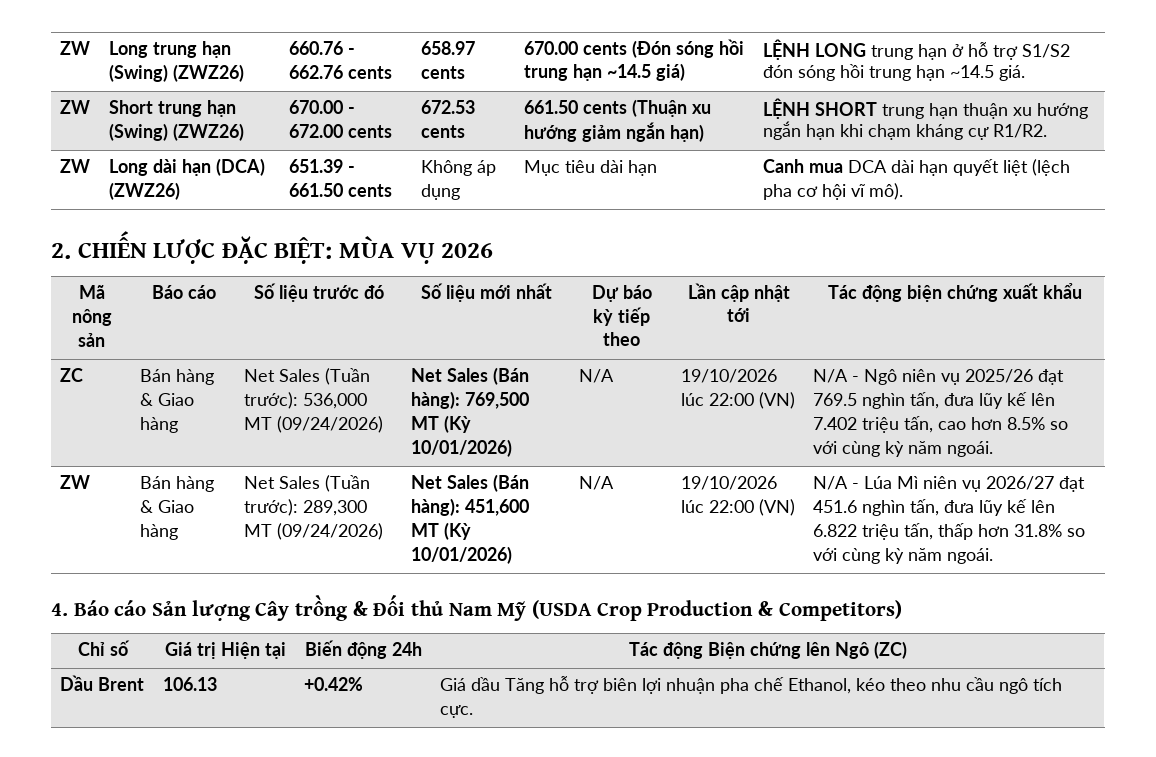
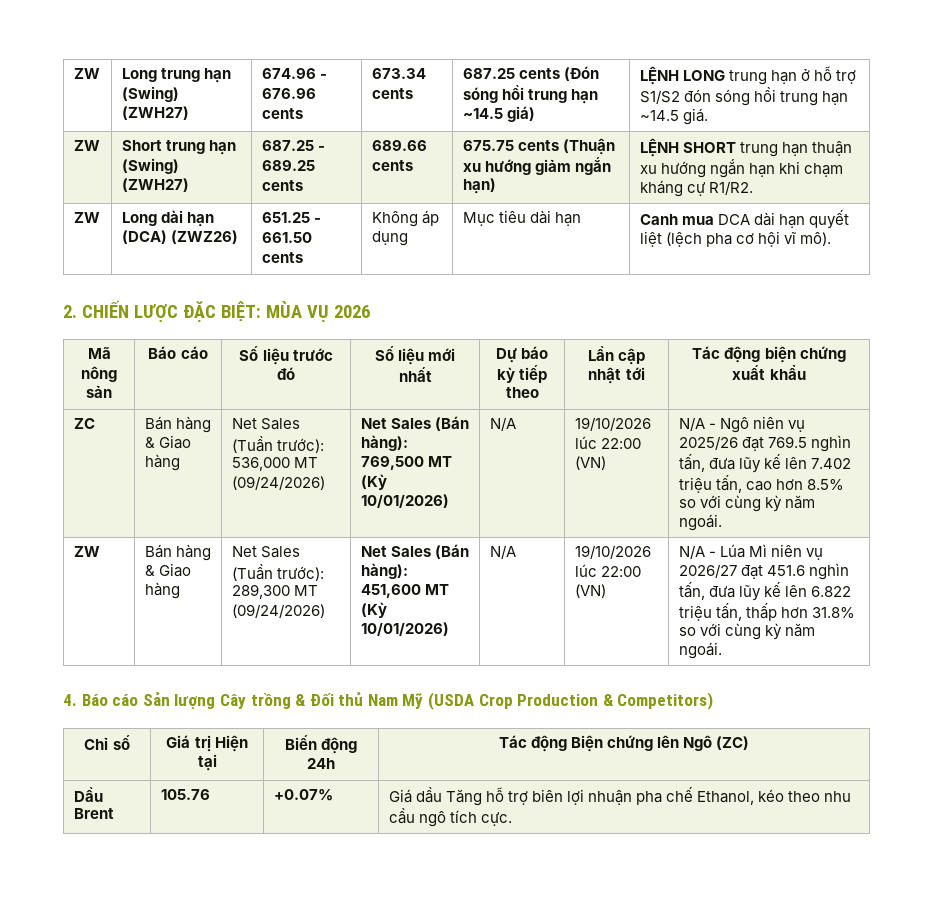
[173,64,245,82] [289,41,356,55] [289,65,393,79] [421,41,476,55] [421,66,466,79] [524,41,579,55] (ZWZ26) | 660.76 - 662.76 cents | 658.97 cents | 670.00 -> [121,106,189,120] [261,68,327,79] [261,88,316,99] [261,108,303,119] [371,68,426,79] [371,88,413,99] [462,68,515,79] (ZWH27) | 674.96 - 676.96 cents | 673.34 cents | 687.25
[173,123,245,141] [289,100,356,114] [289,124,393,138] [421,100,476,114] [421,125,466,138] [524,100,579,114] (ZWZ26) | 670.00 - 672.00 cents | 672.53 cents | 661.50 -> [121,178,189,192] [261,140,325,151] [261,160,315,171] [261,180,303,191] [371,140,427,151] [371,160,413,171] [462,140,514,151] (ZWH27) | 687.25 - 689.25 cents | 689.66 cents | 675.75
[289,159,344,173] 651.39 -> [261,212,310,223] 651.25
[163,677,218,691] [304,677,364,691] 106.13 | +0.42% -> [160,789,210,800] [273,789,333,801] 105.76 | +0.07%

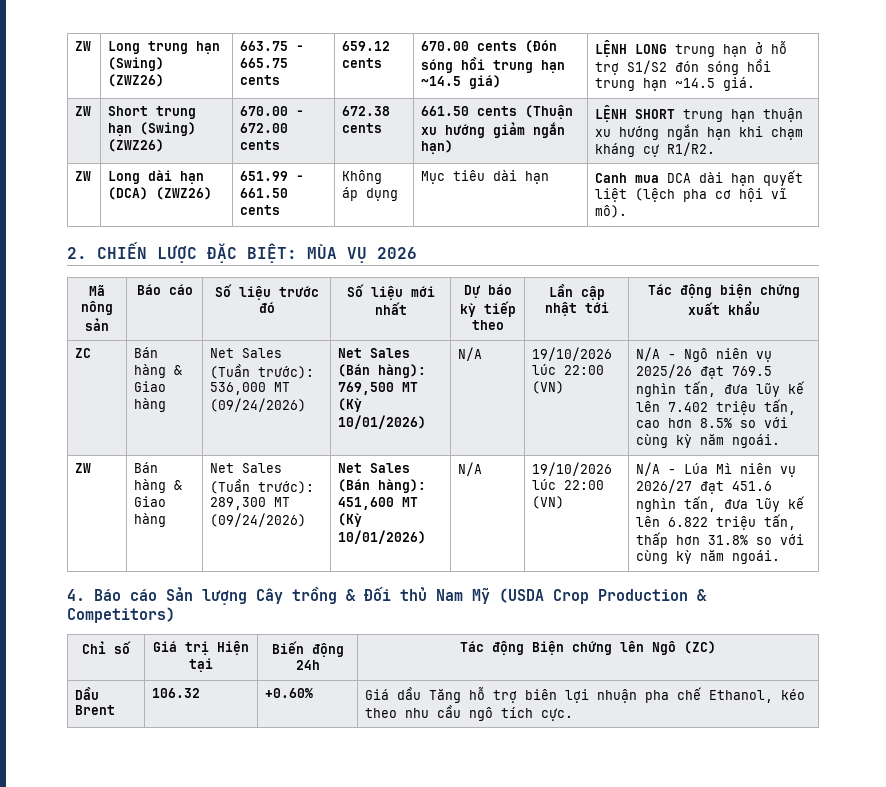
[121,106,189,120] [261,68,327,79] [261,88,316,99] [261,108,303,119] [371,68,426,79] [371,88,413,99] [462,68,515,79] (ZWH27) | 674.96 - 676.96 cents | 673.34 cents | 687.25 -> [108,74,165,87] [240,41,305,51] [240,58,289,68] [240,75,281,85] [342,41,391,51] [342,58,383,68] [421,41,470,51] (ZWZ26) | 663.75 - 665.75 cents | 659.12 cents | 670.00
[121,178,189,192] [261,140,325,151] [261,160,315,171] [261,180,303,191] [371,140,427,151] [371,160,413,171] [462,140,514,151] (ZWH27) | 687.25 - 689.25 cents | 689.66 cents | 675.75 -> [108,139,165,152] [240,106,305,116] [240,123,289,133] [240,140,281,150] [342,106,391,116] [342,123,383,133] [421,106,470,116] (ZWZ26) | 670.00 - 672.00 cents | 672.38 cents | 661.50
[261,212,310,223] 651.25 -> [240,171,289,181] 651.99
[160,789,210,800] [273,789,333,801] 105.76 | +0.07% -> [152,688,201,698] [265,688,314,698] 106.32 | +0.60%

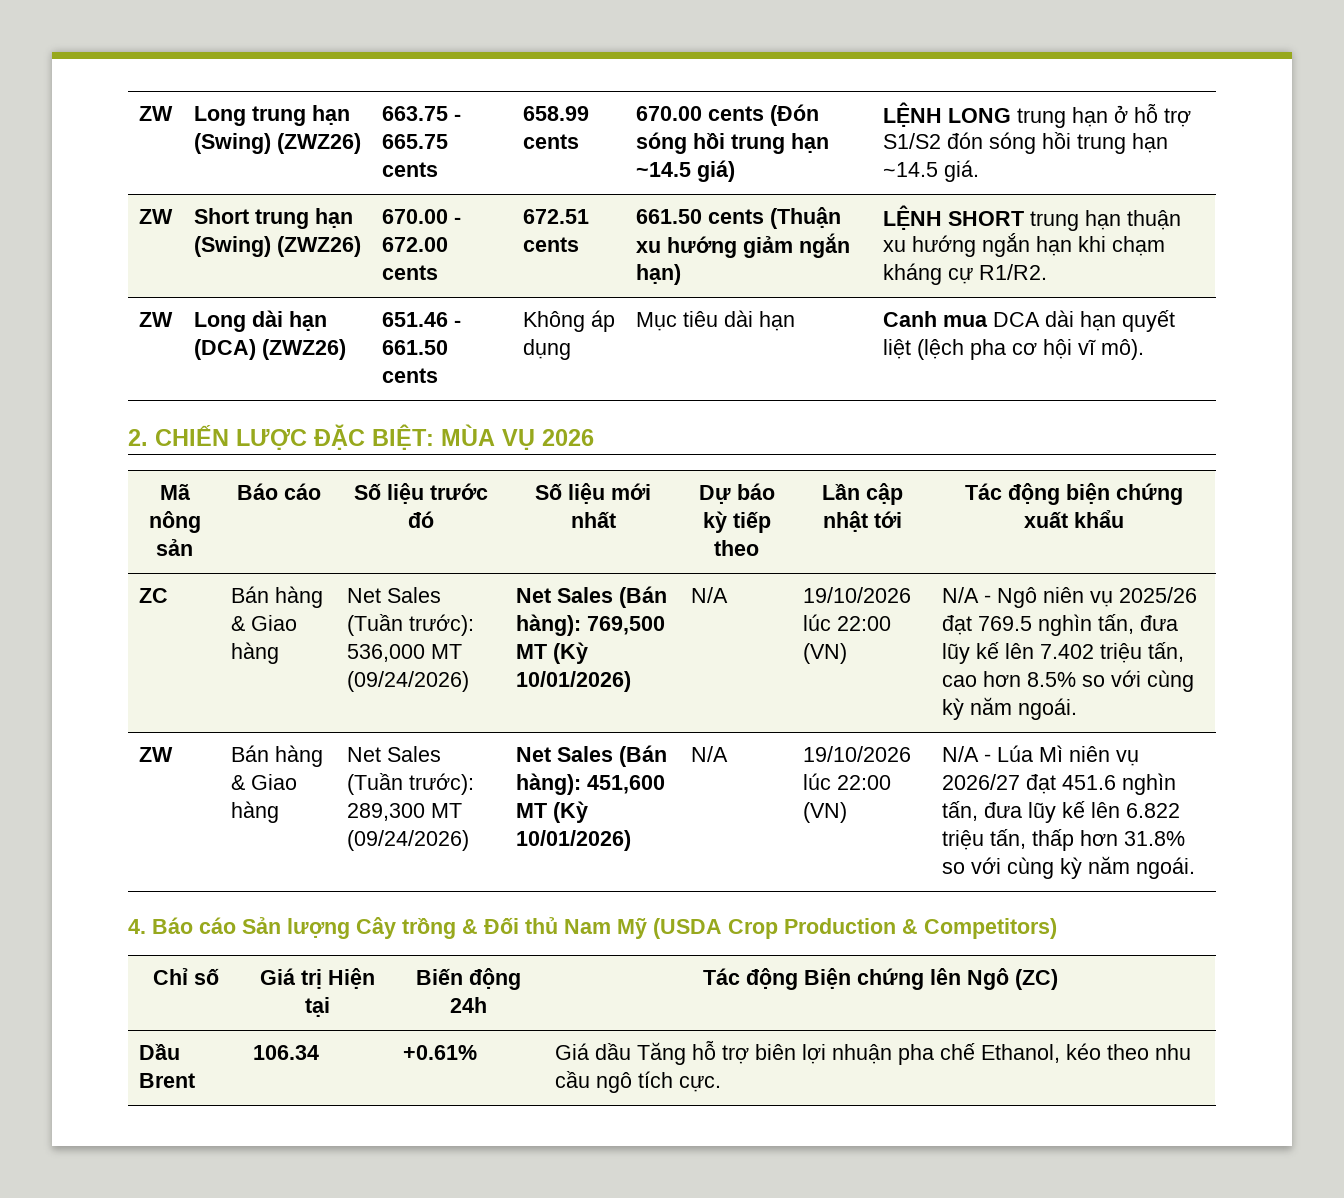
[342,41,391,51] 659.12 -> [522,106,589,121] 658.99
[342,106,391,116] 672.38 -> [522,209,589,224] 672.51
[240,171,289,181] 651.99 -> [381,312,448,327] 651.46
[152,688,201,698] [265,688,314,698] 106.32 | +0.60% -> [252,1045,319,1060] [402,1045,477,1060] 106.34 | +0.61%

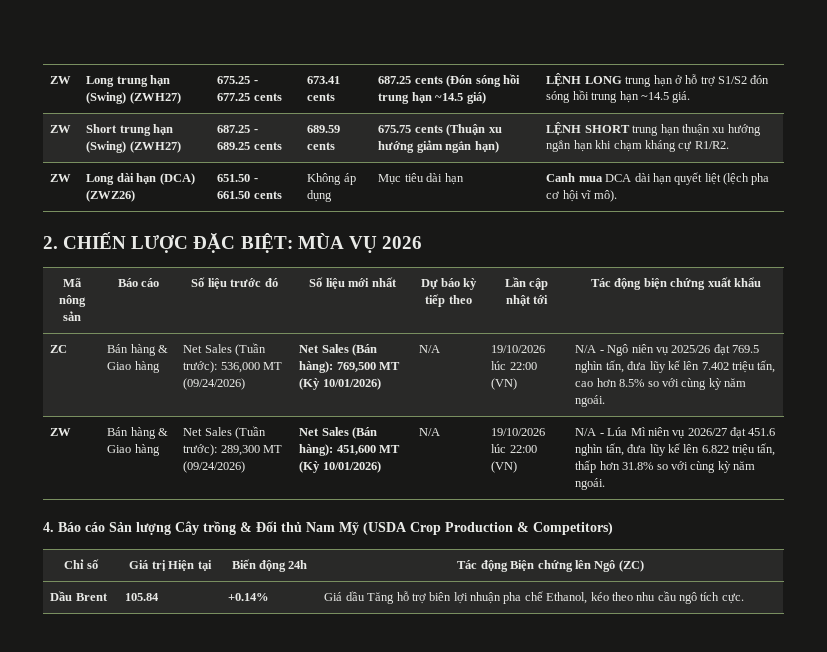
[276,133,361,154] [381,106,461,121] [381,134,448,149] [381,162,438,177] [522,106,589,121] [522,134,579,149] [635,106,702,121] (ZWZ26) | 663.75 - 665.75 cents | 658.99 cents | 670.00 -> [129,92,181,104] [217,76,258,84] [217,93,282,101] [307,76,341,84] [307,93,336,101] [378,76,412,84] (ZWH27) | 675.25 - 677.25 cents | 673.41 cents | 687.25
[276,236,361,257] [381,209,461,224] [381,237,448,252] [381,265,438,280] [522,209,589,224] [522,237,579,252] [635,209,702,224] (ZWZ26) | 670.00 - 672.00 cents | 672.51 cents | 661.50 -> [129,141,181,153] [217,125,258,133] [217,142,282,150] [307,125,341,133] [307,142,336,150] [378,125,412,133] (ZWH27) | 687.25 - 689.25 cents | 689.59 cents | 675.75
[381,312,448,327] 651.46 -> [217,174,251,182] 651.50
[252,1045,319,1060] [402,1045,477,1060] 106.34 | +0.61% -> [125,593,160,601] [228,593,270,601] 105.84 | +0.14%

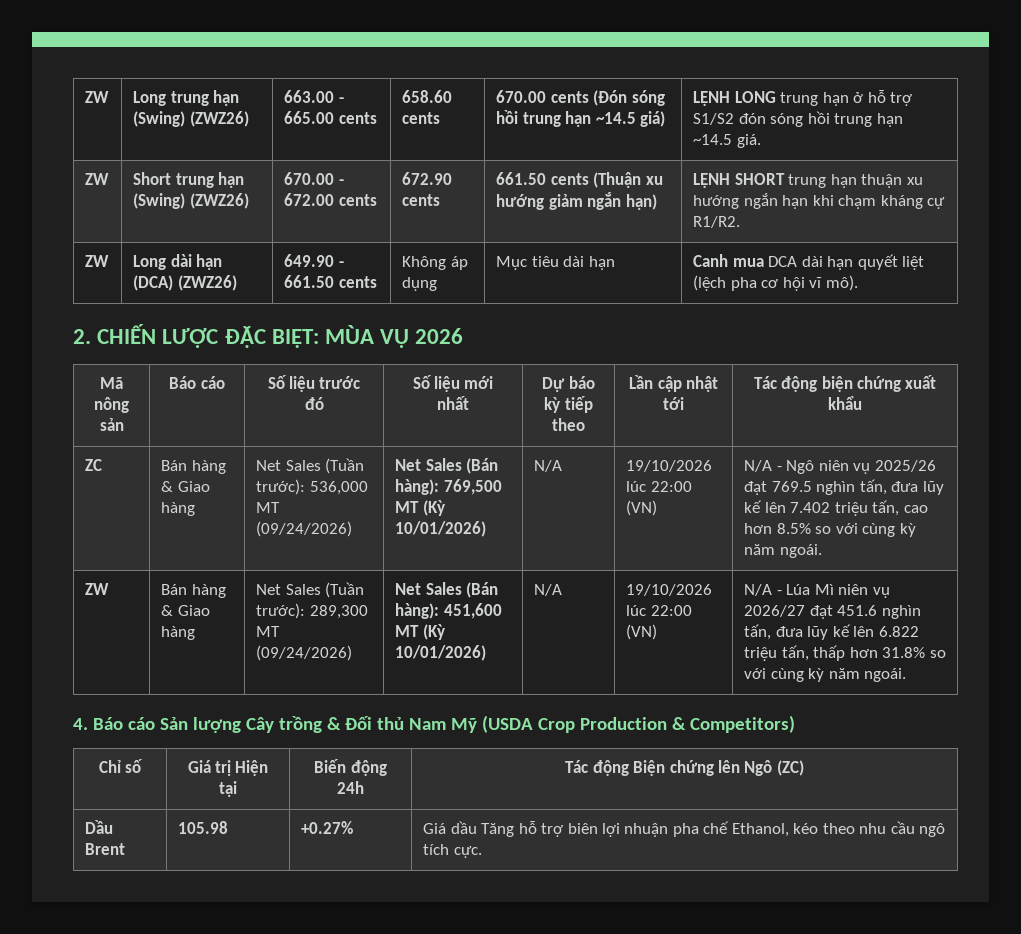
[129,92,181,104] [217,76,258,84] [217,93,282,101] [307,76,341,84] [307,93,336,101] [378,76,412,84] (ZWH27) | 675.25 - 677.25 cents | 673.41 cents | 687.25 -> [189,111,249,127] [284,90,344,103] [284,111,377,124] [402,90,453,103] [402,112,441,124] [496,90,547,103] (ZWZ26) | 663.00 - 665.00 cents | 658.60 cents | 670.00
[129,141,181,153] [217,125,258,133] [217,142,282,150] [307,125,341,133] [307,142,336,150] [378,125,412,133] (ZWH27) | 687.25 - 689.25 cents | 689.59 cents | 675.75 -> [189,193,249,209] [284,172,344,185] [284,193,377,206] [402,172,453,185] [402,194,441,206] [496,172,547,185] (ZWZ26) | 670.00 - 672.00 cents | 672.90 cents | 661.50
[217,174,251,182] 651.50 -> [284,254,335,267] 649.90
[125,593,160,601] [228,593,270,601] 105.84 | +0.14% -> [178,821,229,834] [301,821,354,834] 105.98 | +0.27%

